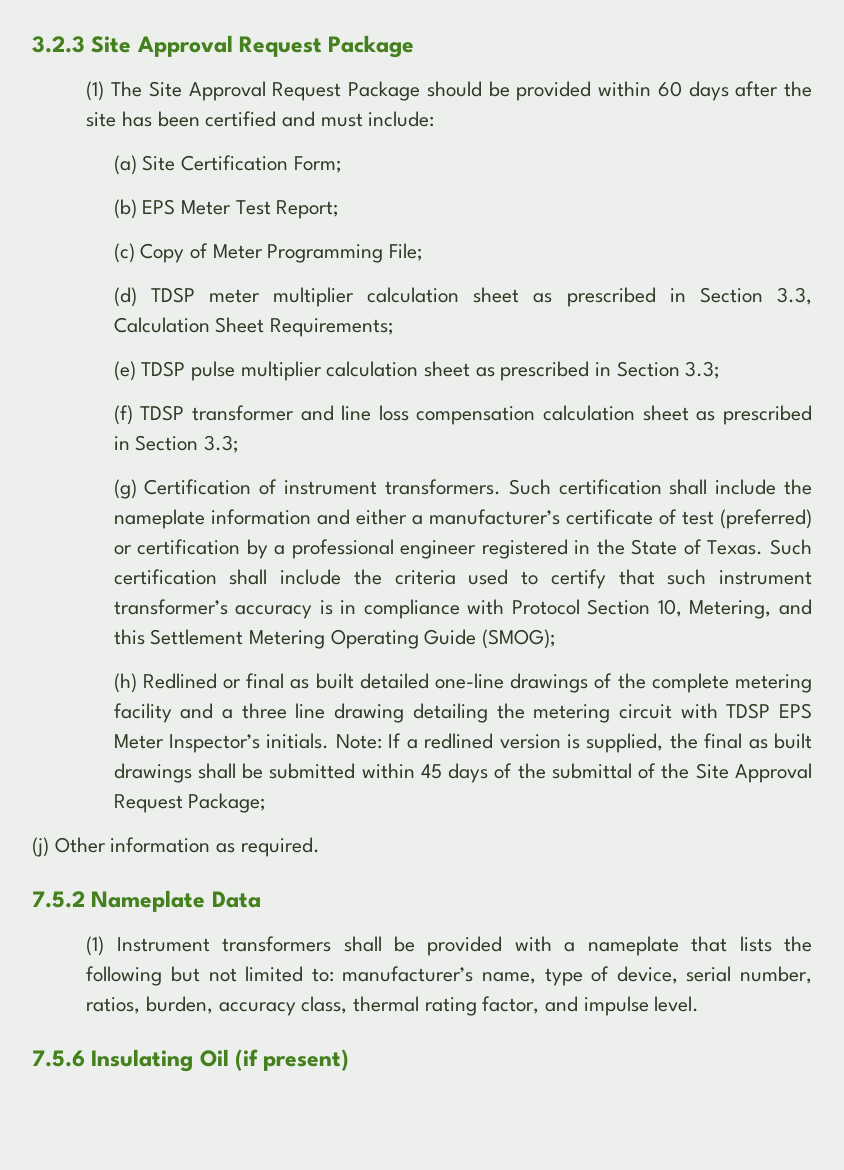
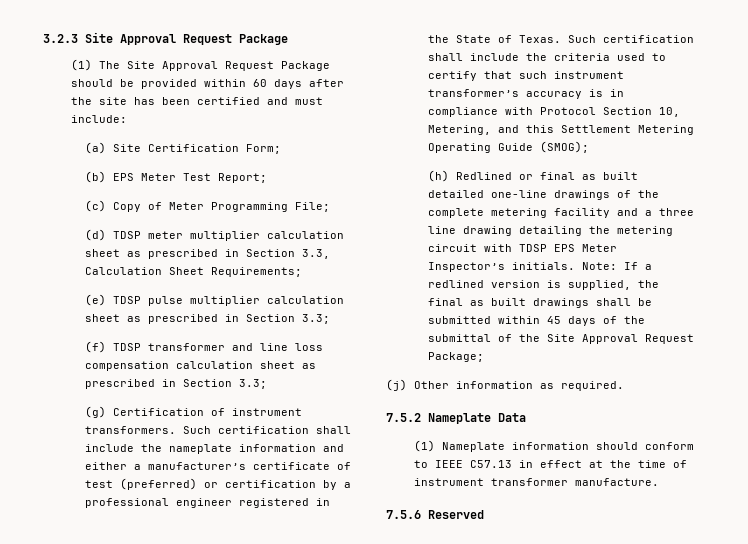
[116,936,813,956] [86,966,812,986] [86,996,700,1016] [32,1049,350,1072] Instrument transformers shall be provided with a nameplate that lists the following but not limited to: manufacturer’s name, type of device, serial number, ratios, burden, accuracy class, thermal rating factor, and impulse level. // 7.5.6 Insulating Oil (if present) -> [441,442,694,452] [413,460,687,468] [413,478,659,486] [386,510,484,519] Nameplate information should conform to IEEE C57.13 in effect at the time of instrument transformer manufacture. // 7.5.6 Reserved

